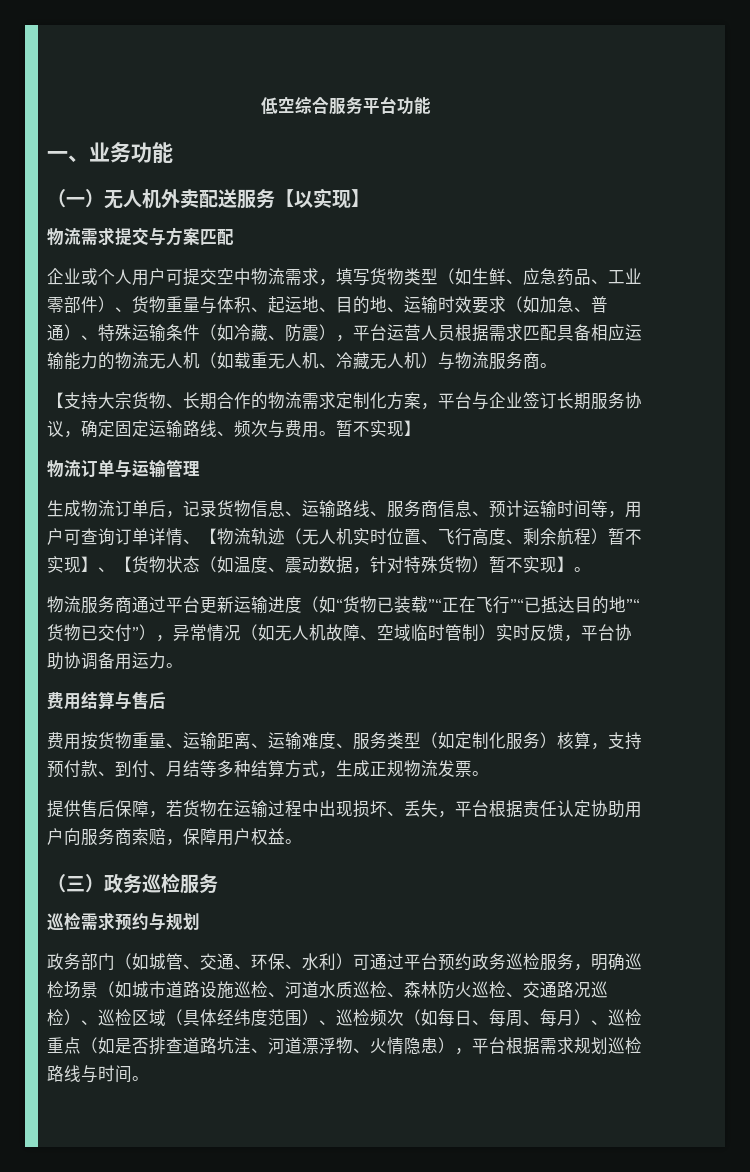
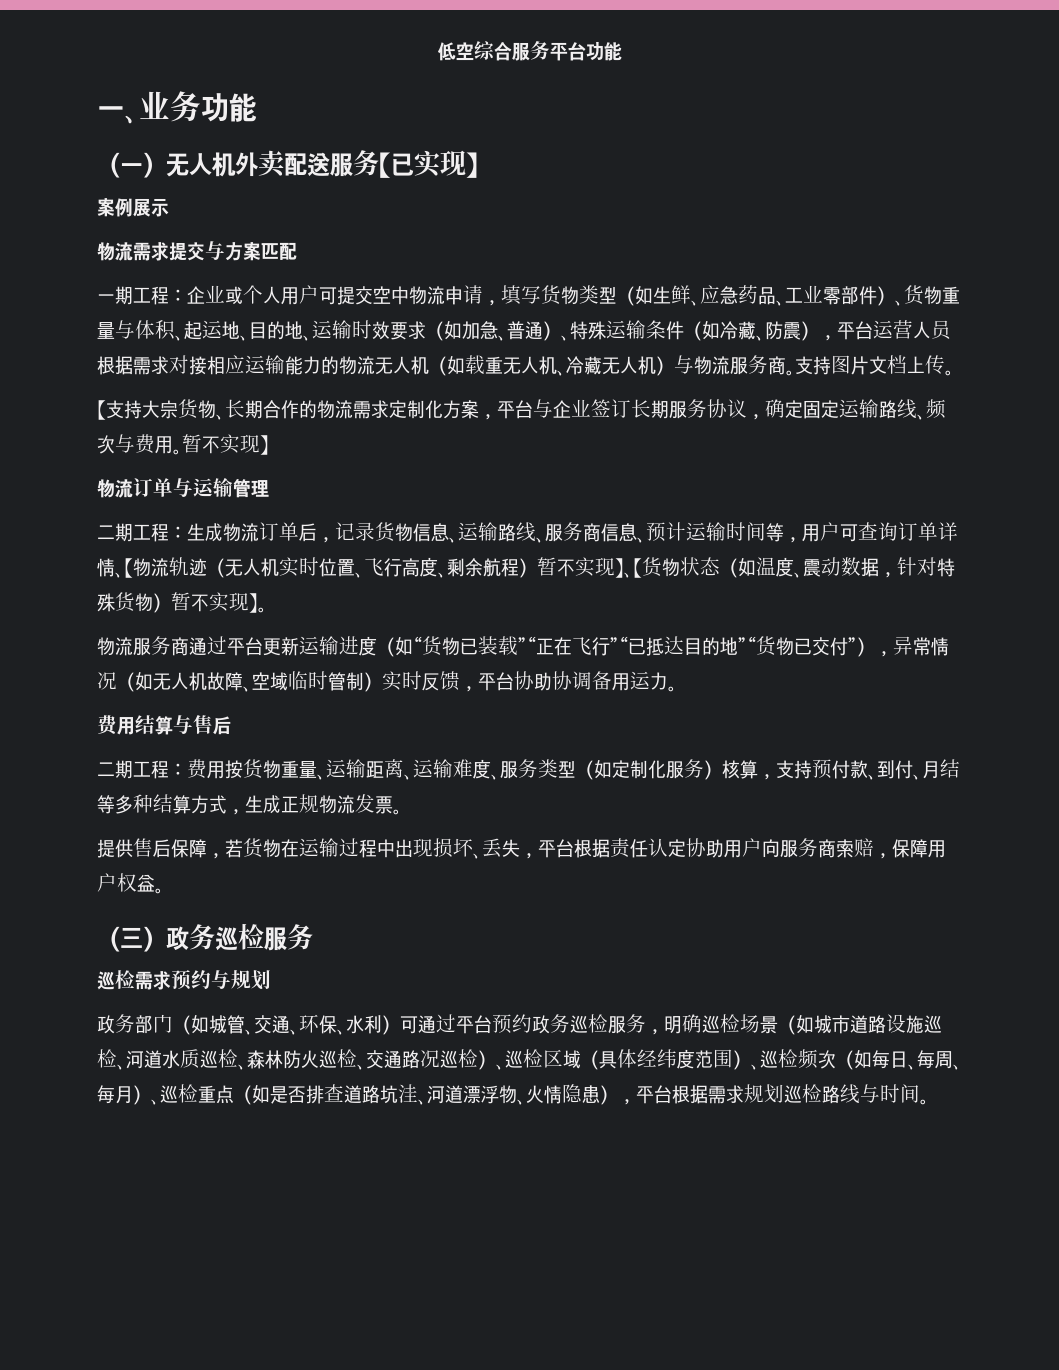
[294,188,370,209] 以实现】 -> [391,150,478,178] [97,198,169,217] 已实现】 // 案例展示
(234, 237) none -> [97,286,187,305] 一期工程：
[285,268,319,285] 需求 -> [445,285,483,305] 申请
[523,324,591,341] 匹配具备 -> [169,355,207,375] 对接
(557, 365) none -> [795,355,954,376] 支持图片文档上传。
(200, 468) none -> [97,523,187,542] 二期工程：
(166, 700) none -> [97,760,187,779] 二期工程：

